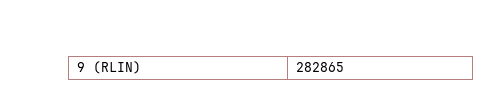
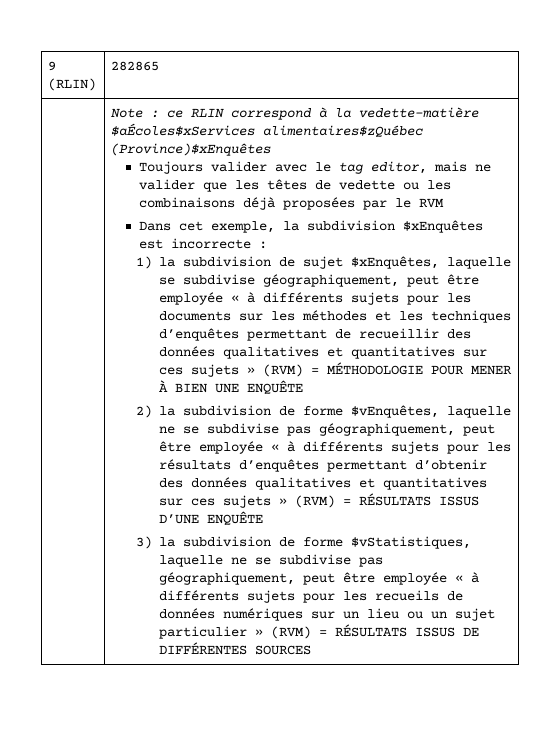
(345, 67) none -> [110,107,479,120] [110,123,423,137] [110,143,271,156] [138,161,491,174] [138,179,451,192] [138,197,444,210] [138,220,483,233] [138,238,267,249] [135,256,511,269] [158,274,479,287] [158,292,471,305] [158,310,511,323] [158,328,471,341] [158,346,487,359] [158,362,512,377] [158,380,303,394] [135,405,511,418] [158,423,495,436] [158,441,511,454] [158,459,487,472] [158,477,487,490] [158,493,479,508] [158,511,263,525] [135,536,471,549] [158,554,383,567] [158,572,479,585] [158,590,463,603] [158,608,495,621] [158,624,479,639] [158,642,311,655] // | Note : ce RLIN correspond à la vedette-matière $aÉcoles$xServices alimentaires$zQuébec (Province)$xEnquêtes // Toujours valider avec le tag editor, mais ne valider que les têtes de vedette ou les combinaisons déjà proposées par le RVM // Dans cet exemple, la subdivision $xEnquêtes est incorrecte : // 1) la subdivision de sujet $xEnquêtes, laquelle se subdivise géographiquement, peut être employée « à différents sujets pour les documents sur les méthodes et les techniques d’enquêtes permettant de recueillir des données qualitatives et quantitatives sur ces sujets » (RVM) = MÉTHODOLOGIE POUR MENER À BIEN UNE ENQUÊTE // 2) la subdivision de forme $vEnquêtes, laquelle ne se subdivise pas géographiquement, peut être employée « à différents sujets pour les résultats d’enquêtes permettant d’obtenir des données qualitatives et quantitatives sur ces sujets » (RVM) = RÉSULTATS ISSUS D’UNE ENQUÊTE // 3) la subdivision de forme $vStatistiques, laquelle ne se subdivise pas géographiquement, peut être employée « à différents sujets pour les recueils de données numériques sur un lieu ou un sujet particulier » (RVM) = RÉSULTATS ISSUS DE DIFFÉRENTES SOURCES

